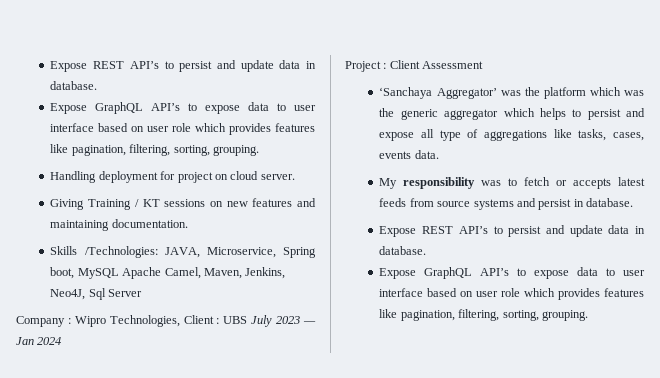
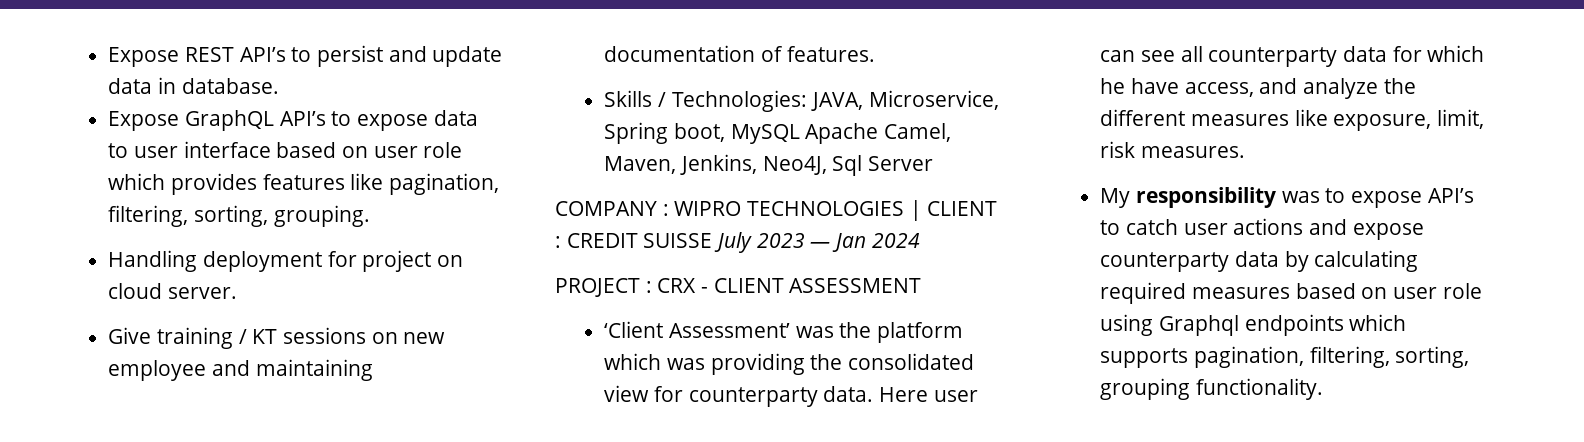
[50,199,132,210] Giving Training -> [108,327,233,349] Give training
[252,198,293,207] features -> [108,360,207,381] employee
[111,219,188,228] documentation. -> [604,45,875,62] documentation of features.
[84,246,158,258] /Technologies: -> [657,90,808,112] / Technologies:
[16,315,248,327] Company : Wipro Technologies, Client : UBS -> [555,200,998,221] [555,233,713,248] COMPANY : WIPRO TECHNOLOGIES | CLIENT : CREDIT SUISSE
[345,60,484,72] [379,87,497,99] Project : Client Assessment // ‘Sanchaya Aggregator’ -> [555,278,922,297] [604,321,790,338] PROJECT : CRX - CLIENT ASSESSMENT // ‘Client Assessment’
[379,108,645,120] [379,129,644,141] [379,150,439,159] [379,177,645,189] [379,198,634,210] [379,225,645,237] [379,246,427,255] [379,267,645,279] [379,288,644,300] [379,309,588,321] the generic aggregator which helps to persist and expose all type of aggregations like tasks, cases, events data. // My responsibility was to fetch or accepts latest feeds from source systems and persist in database. // Expose REST API’s to persist and update data in database. // Expose GraphQL API’s to expose data to user interface based on user role which provides features like pagination, filtering, sorting, grouping. -> [710,353,974,375] [604,385,978,407] [1100,45,1485,67] [1100,78,1416,99] [1100,109,1484,131] [1100,141,1245,158] [1100,187,1474,208] [1100,218,1424,240] [1100,250,1419,272] [1100,282,1482,304] [1100,314,1407,336] [1100,346,1470,368] [1100,378,1323,400] providing the consolidated view for counterparty data. Here user can see all counterparty data for which he have access, and analyze the different measures like exposure, limit, risk measures. // My responsibility was to expose API’s to catch user actions and expose counterparty data by calculating required measures based on user role using Graphql endpoints which supports pagination, filtering, sorting, grouping functionality.

